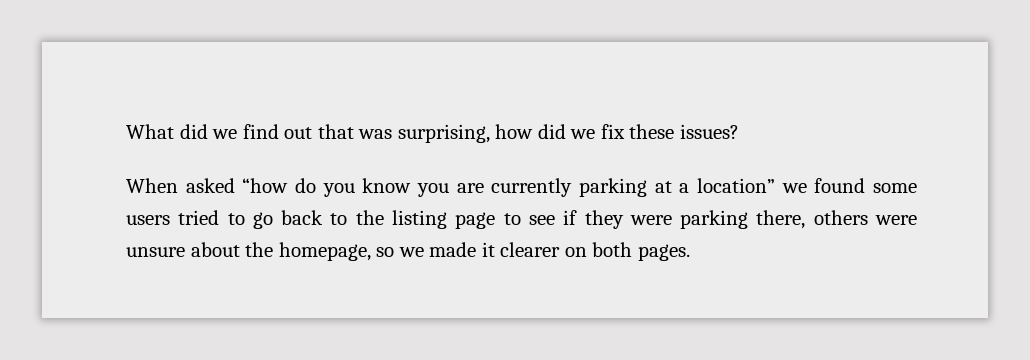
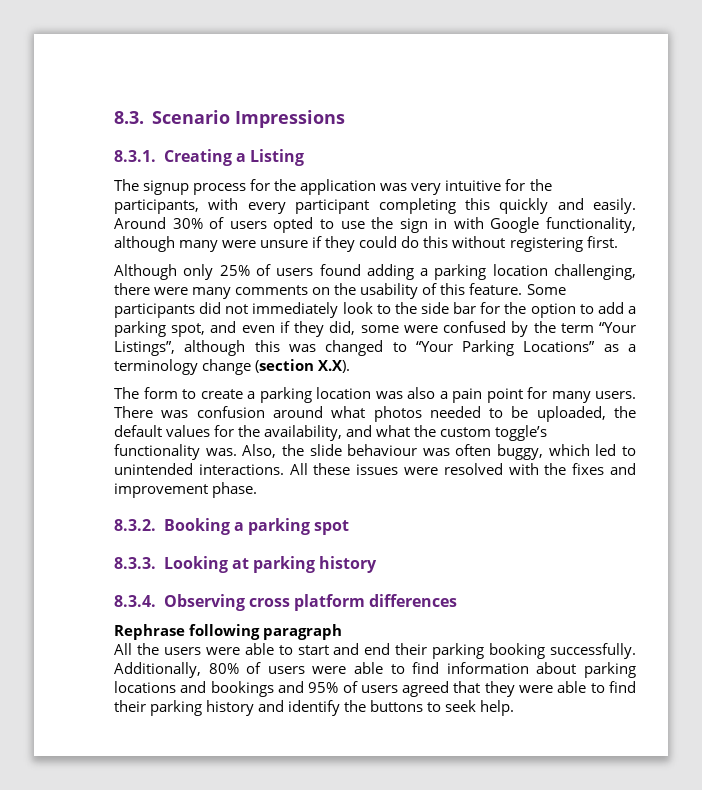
[126,124,739,143] [126,178,917,197] [126,210,917,229] [126,242,690,261] What did we find out that was surprising, how did we fix these issues? // When asked “how do you know you are currently parking at a location” we found some users tried to go back to the listing page to see if they were parking there, others were unsure about the homepage, so we made it clearer on both pages. -> [114,110,345,128] [114,149,305,166] [114,179,552,195] [114,198,636,214] [114,217,636,233] [114,236,618,252] [114,264,637,280] [114,283,566,299] [114,302,637,318] [114,321,636,337] [114,340,637,356] [114,359,351,375] [114,387,636,403] [114,406,636,422] [114,425,548,441] [114,444,636,460] [114,463,637,475] [114,482,258,498] [114,518,350,535] [114,556,378,573] [114,594,458,611] [114,624,343,640] [114,643,636,659] [114,662,637,678] [114,681,637,697] [114,700,515,716] 8.3. Scenario Impressions // 8.3.1. Creating a Listing // The signup process for the application was very intuitive for the participants, with every participant completing this quickly and easily. Around 30% of users opted to use the sign in with Google functionality, although many were unsure if they could do this without registering first. // Although only 25% of users found adding a parking location challenging, there were many comments on the usability of this feature. Some participants did not immediately look to the side bar for the option to add a parking spot, and even if they did, some were confused by the term “Your Listings”, although this was changed to “Your Parking Locations” as a terminology change (section X.X). // The form to create a parking location was also a pain point for many users. There was confusion around what photos needed to be uploaded, the default values for the availability, and what the custom toggle’s functionality was. Also, the slide behaviour was often buggy, which led to unintended interactions. All these issues were resolved with the fixes and improvement phase. // 8.3.2. Booking a parking spot // 8.3.3. Looking at parking history // 8.3.4. Observing cross platform differences // Rephrase following paragraph // All the users were able to start and end their parking booking successfully. Additionally, 80% of users were able to find information about parking locations and bookings and 95% of users agreed that they were able to find their parking history and identify the buttons to seek help.

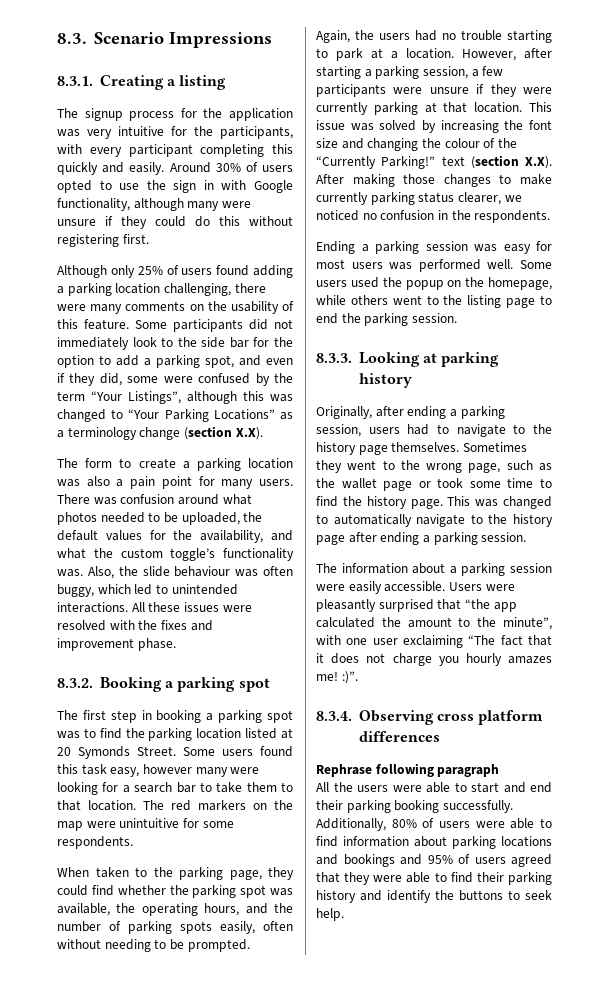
[250,149,305,166] Listing -> [179,75,227,90] listing
(350, 527) none -> [57,710,293,723] [57,728,293,741] [57,746,293,759] [57,764,260,777] [57,782,293,795] [57,800,293,811] [57,818,234,831] [57,836,133,849] [57,867,294,880] [57,885,293,898] [57,903,293,916] [57,921,293,934] [57,939,250,952] [316,30,552,43] [316,48,552,61] [316,66,504,79] [316,84,552,97] [316,102,552,115] [316,120,552,133] [316,138,517,151] [316,155,552,169] [316,174,552,187] [316,192,522,205] [316,210,551,223] [316,241,552,254] [316,259,552,272] [316,277,552,290] [316,295,552,308] [316,313,457,326] // The first step in booking a parking spot was to find the parking location listed at 20 Symonds Street. Some users found this task easy, however many were looking for a search bar to take them to that location. The red markers on the map were unintuitive for some respondents. // When taken to the parking page, they could find whether the parking spot was available, the operating hours, and the number of parking spots easily, often without needing to be prompted. // Again, the users had no trouble starting to park at a location. However, after starting a parking session, a few participants were unsure if they were currently parking at that location. This issue was solved by increasing the font size and changing the colour of the “Currently Parking!” text (section X.X). After making those changes to make currently parking status clearer, we noticed no confusion in the respondents. // Ending a parking session was easy for most users was performed well. Some users used the popup on the homepage, while others went to the listing page to end the parking session.
(378, 564) none -> [316,406,505,419] [316,424,552,437] [316,442,527,455] [316,460,552,473] [316,478,552,491] [316,496,552,509] [316,514,553,527] [316,532,527,545] [316,563,552,576] [316,581,515,594] [316,599,517,612] [316,617,552,630] [316,635,552,648] [316,653,552,666] [316,671,358,684] // Originally, after ending a parking session, users had to navigate to the history page themselves. Sometimes they went to the wrong page, such as the wallet page or took some time to find the history page. This was changed to automatically navigate to the history page after ending a parking session. // The information about a parking session were easily accessible. Users were pleasantly surprised that “the app calculated the amount to the minute”, with one user exclaiming “The fact that it does not charge you hourly amazes me! :)”.

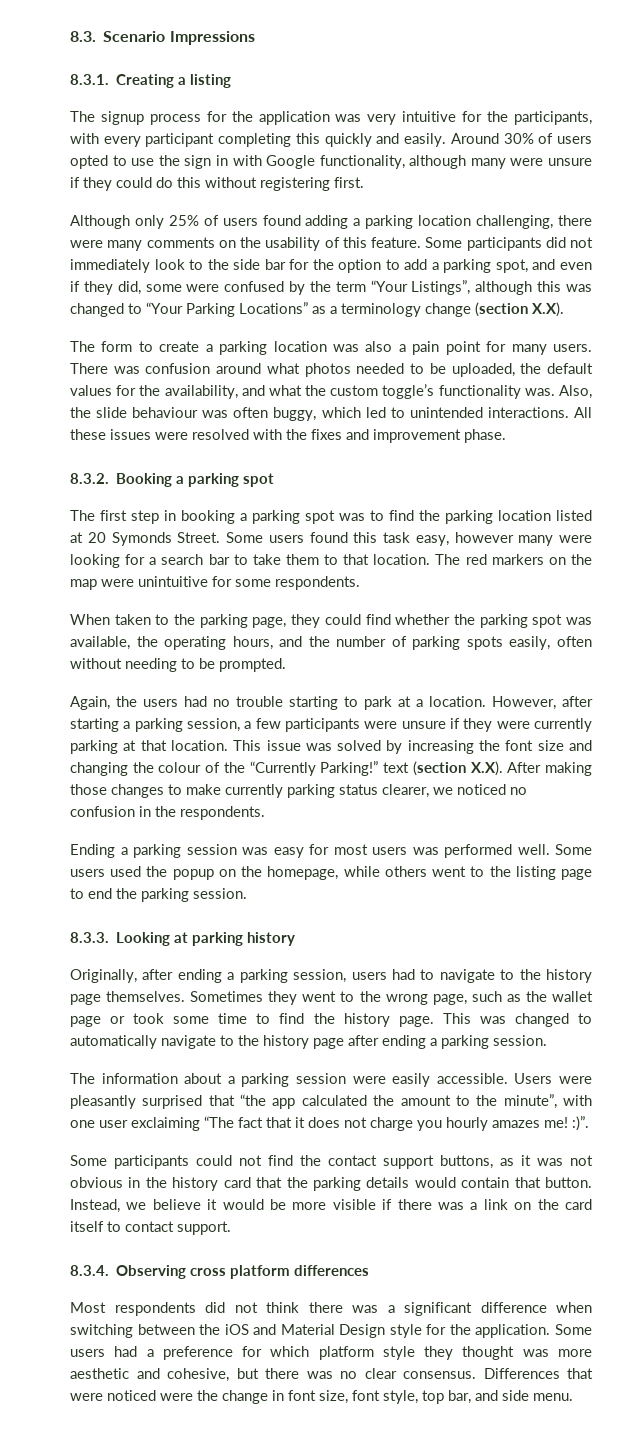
(358, 677) none -> [70,1155,593,1169] [70,1177,592,1191] [70,1199,592,1213] [70,1221,231,1235] // Some participants could not find the contact support buttons, as it was not obvious in the history card that the parking details would contain that button. Instead, we believe it would be more visible if there was a link on the card itself to contact support.
[316,763,500,777] [316,782,552,793] [316,800,513,813] [316,818,552,831] [316,836,552,849] [316,854,552,867] [316,872,552,885] [316,890,552,903] [316,908,344,921] Rephrase following paragraph // All the users were able to start and end their parking booking successfully. Additionally, 80% of users were able to find information about parking locations and bookings and 95% of users agreed that they were able to find their parking history and identify the buttons to seek help. -> [70,1302,592,1316] [70,1324,592,1338] [70,1346,592,1360] [70,1368,593,1382] [70,1390,573,1404] Most respondents did not think there was a significant difference when switching between the iOS and Material Design style for the application. Some users had a preference for which platform style they thought was more aesthetic and cohesive, but there was no clear consensus. Differences that were noticed were the change in font size, font style, top bar, and side menu.

